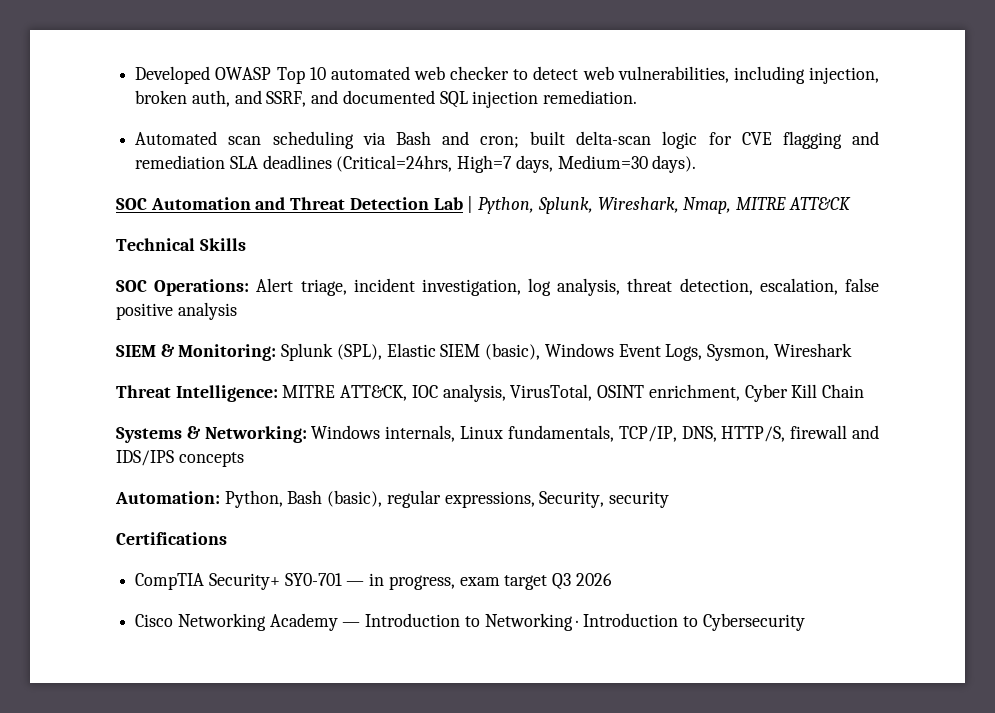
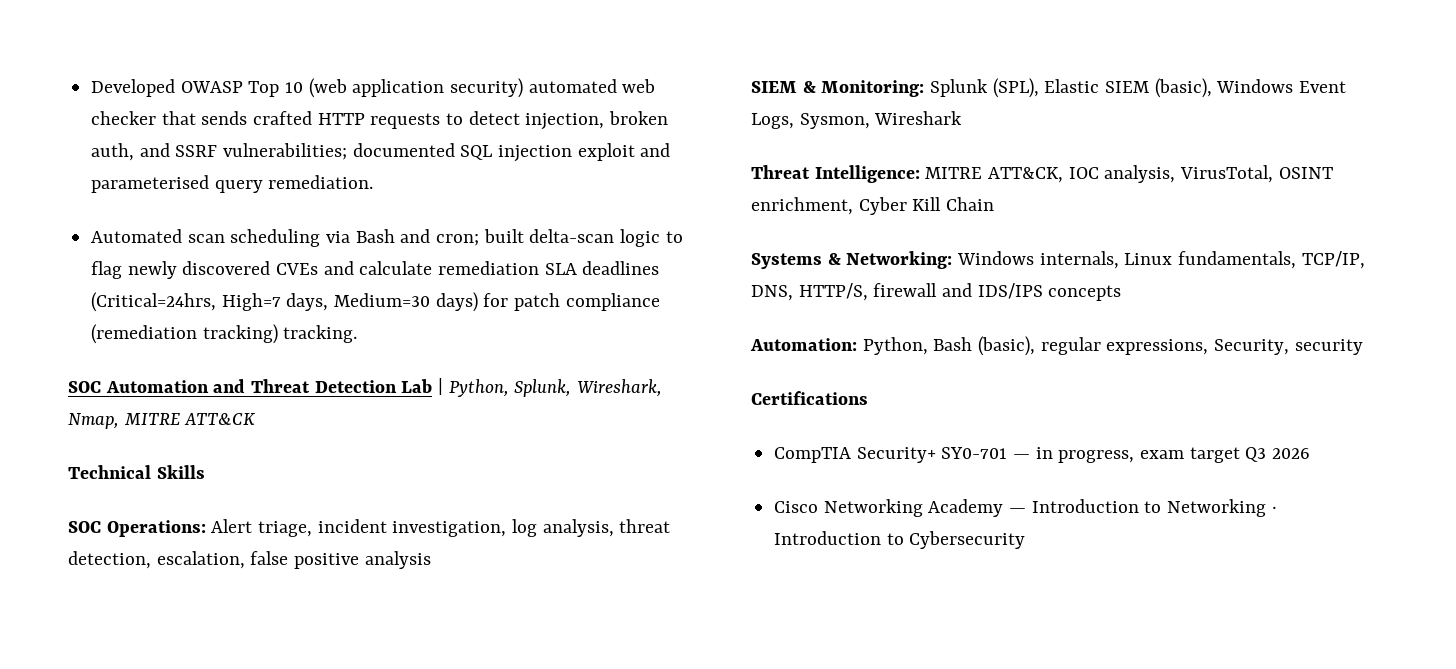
[330,66,805,84] automated web checker to detect web vulnerabilities, including -> [308,78,656,98] [91,111,520,129] (web application security) automated web checker that sends crafted HTTP requests to detect
[266,90,339,107] SSRF, and -> [175,143,348,160] SSRF vulnerabilities;
(539, 99) none -> [577,143,671,161] [91,175,263,193] exploit and parameterised query
[708,131,880,149] for CVE flagging and -> [665,231,683,243] [91,261,433,279] to flag newly discovered CVEs and calculate
[652,155,697,173] days). -> [435,292,660,312] [91,324,358,344] days) for patch compliance (remediation tracking) tracking.

